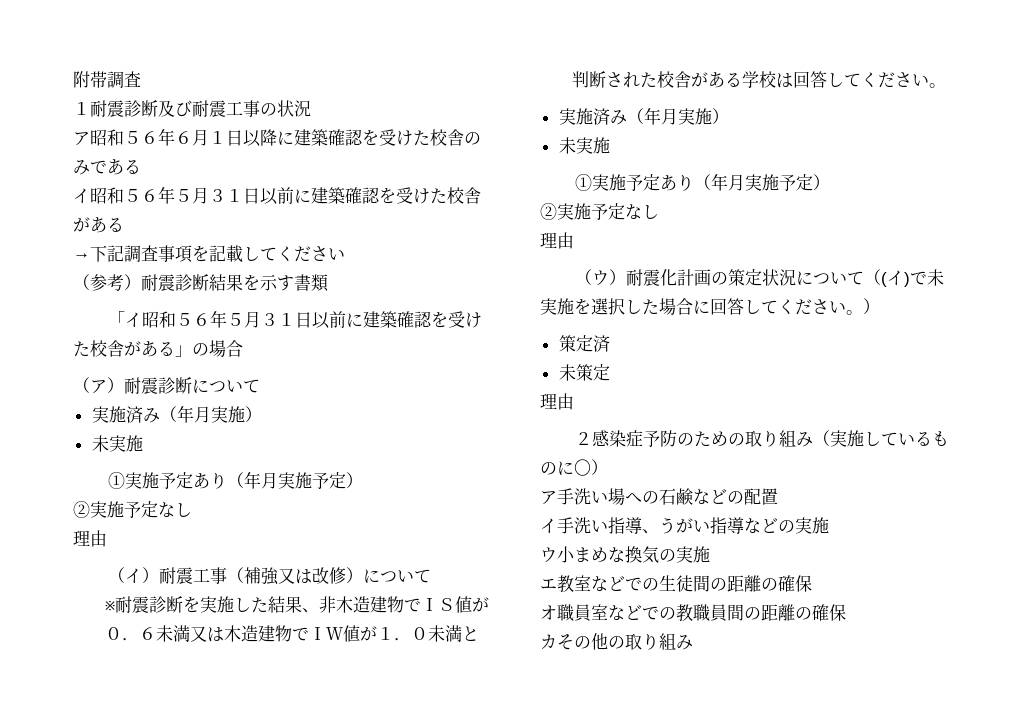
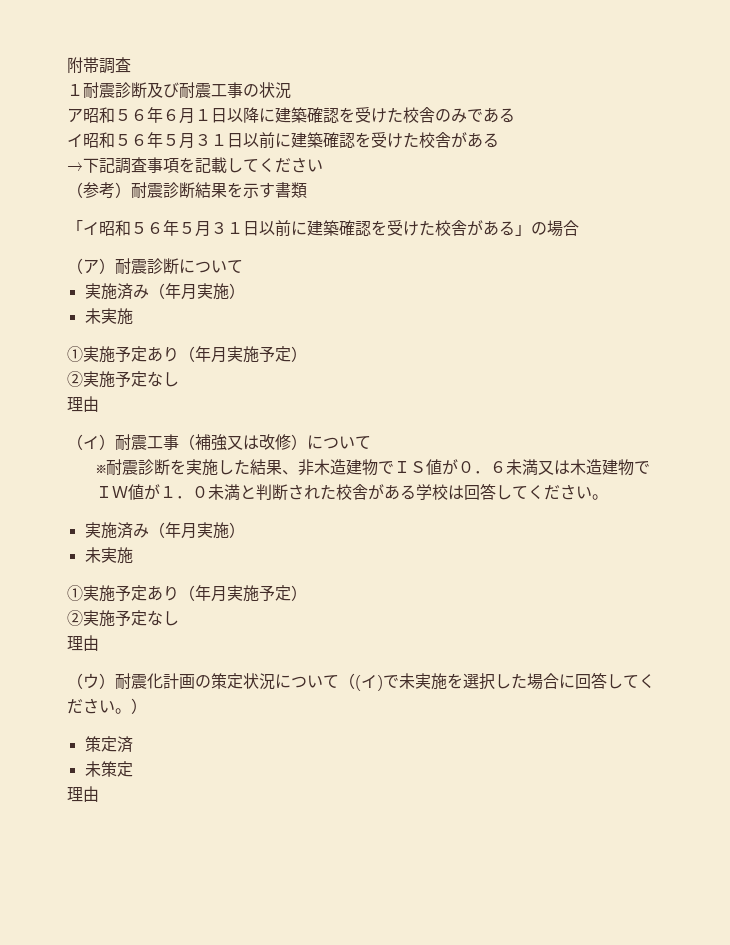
[575,430,950,447] [540,459,608,476] [540,488,778,505] [540,517,829,534] [540,546,710,563] [540,575,812,593] [540,604,846,622] [540,633,693,650] // ２感染症予防のための取り組み（実施しているものに〇） // ア手洗い場への石鹸などの配置 // イ手洗い指導、うがい指導などの実施 // ウ小まめな換気の実施 // エ教室などでの生徒間の距離の確保 // オ職員室などでの教職員間の距離の確保 // カその他の取り組み -> (99, 794) none

